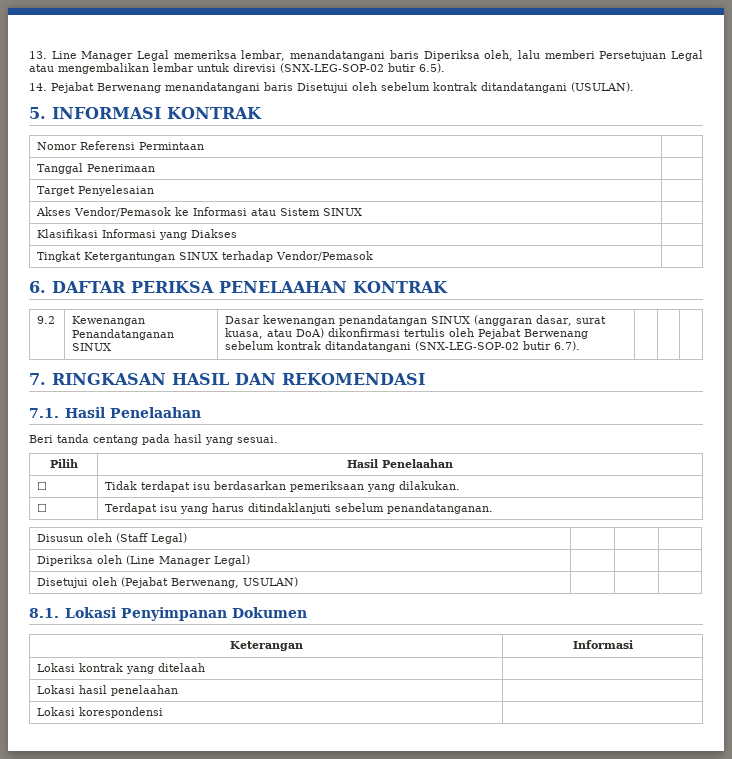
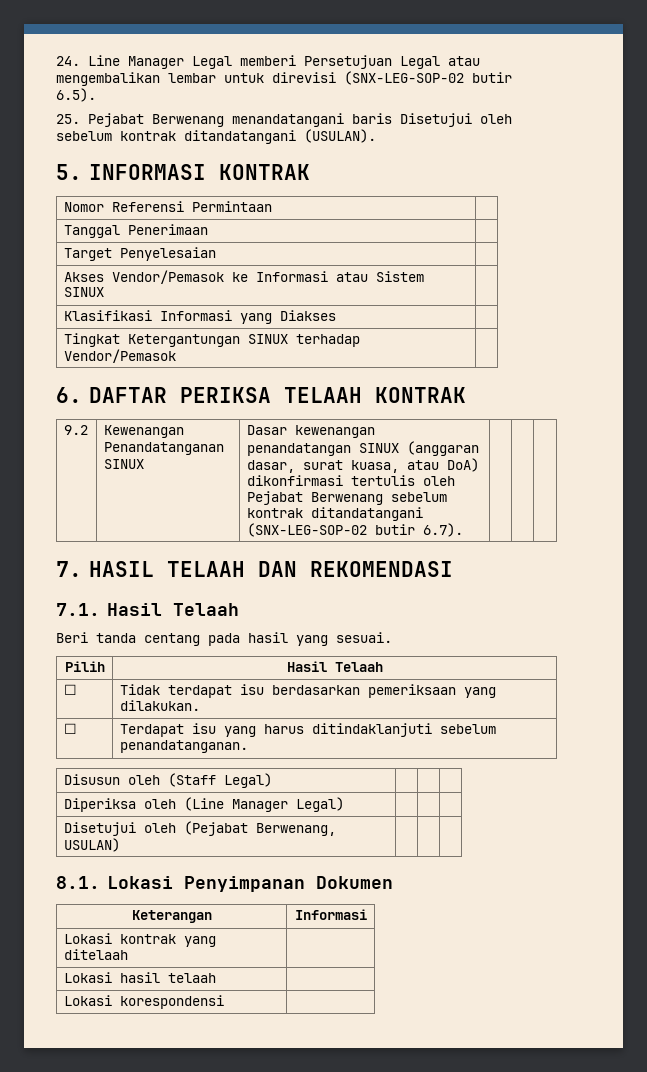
[29,51,47,59] 13. -> [56,56,80,66] 24.
[173,50,540,61] memeriksa lembar, menandatangani baris Diperiksa oleh, lalu -> (232, 62) none
[29,83,47,91] 14. -> [56,114,80,124] 25.
[219,281,348,293] PENELAAHAN -> [283,387,362,403] TELAAH
[51,373,229,385] RINGKASAN HASIL -> [88,561,245,577] HASIL TELAAH
[109,407,201,418] Penelaahan -> [172,603,239,616] Telaah
[382,459,453,468] Penelaahan -> [334,662,383,672] Telaah
[111,685,179,696] penelaahan -> [167,973,216,983] telaah

